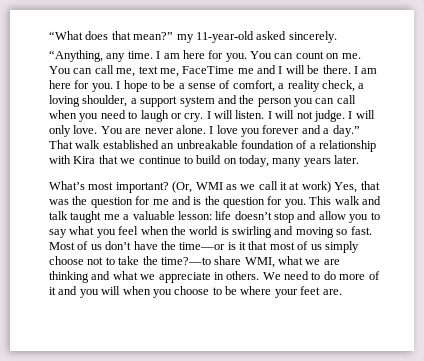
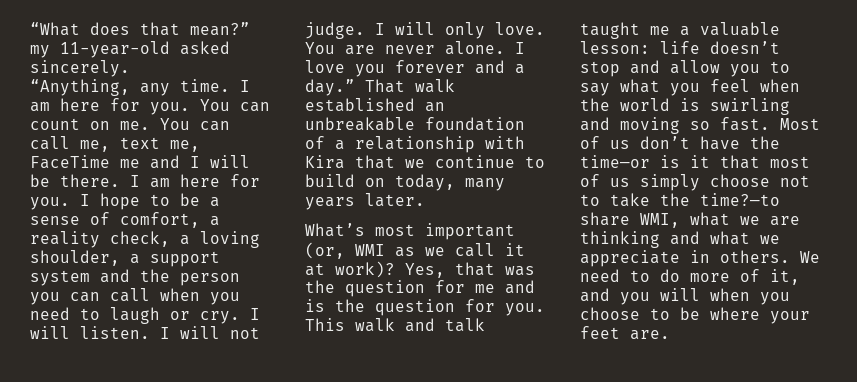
[115,181,193,193] important? (Or, -> [425,223,515,240] [305,242,345,259] important (or,
[301,181,331,193] work) -> [335,261,395,278] work)?
[49,287,56,295] it -> [770,269,800,285] it,

